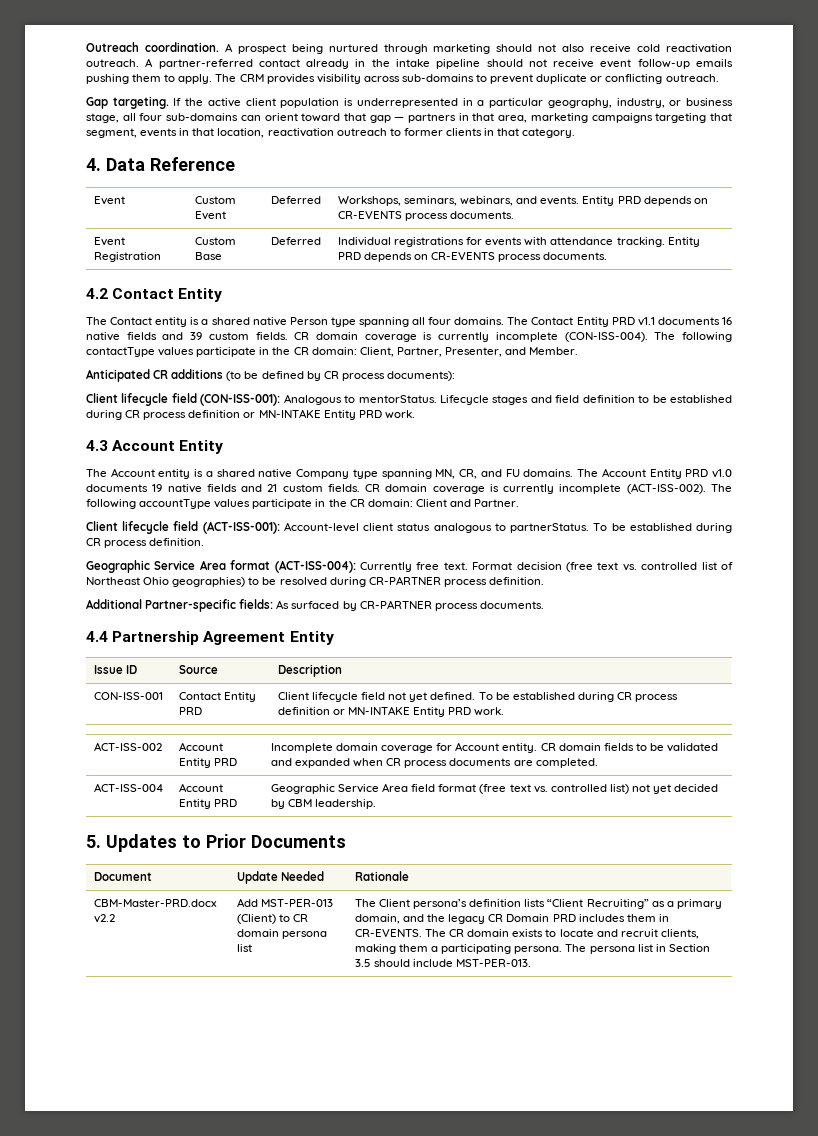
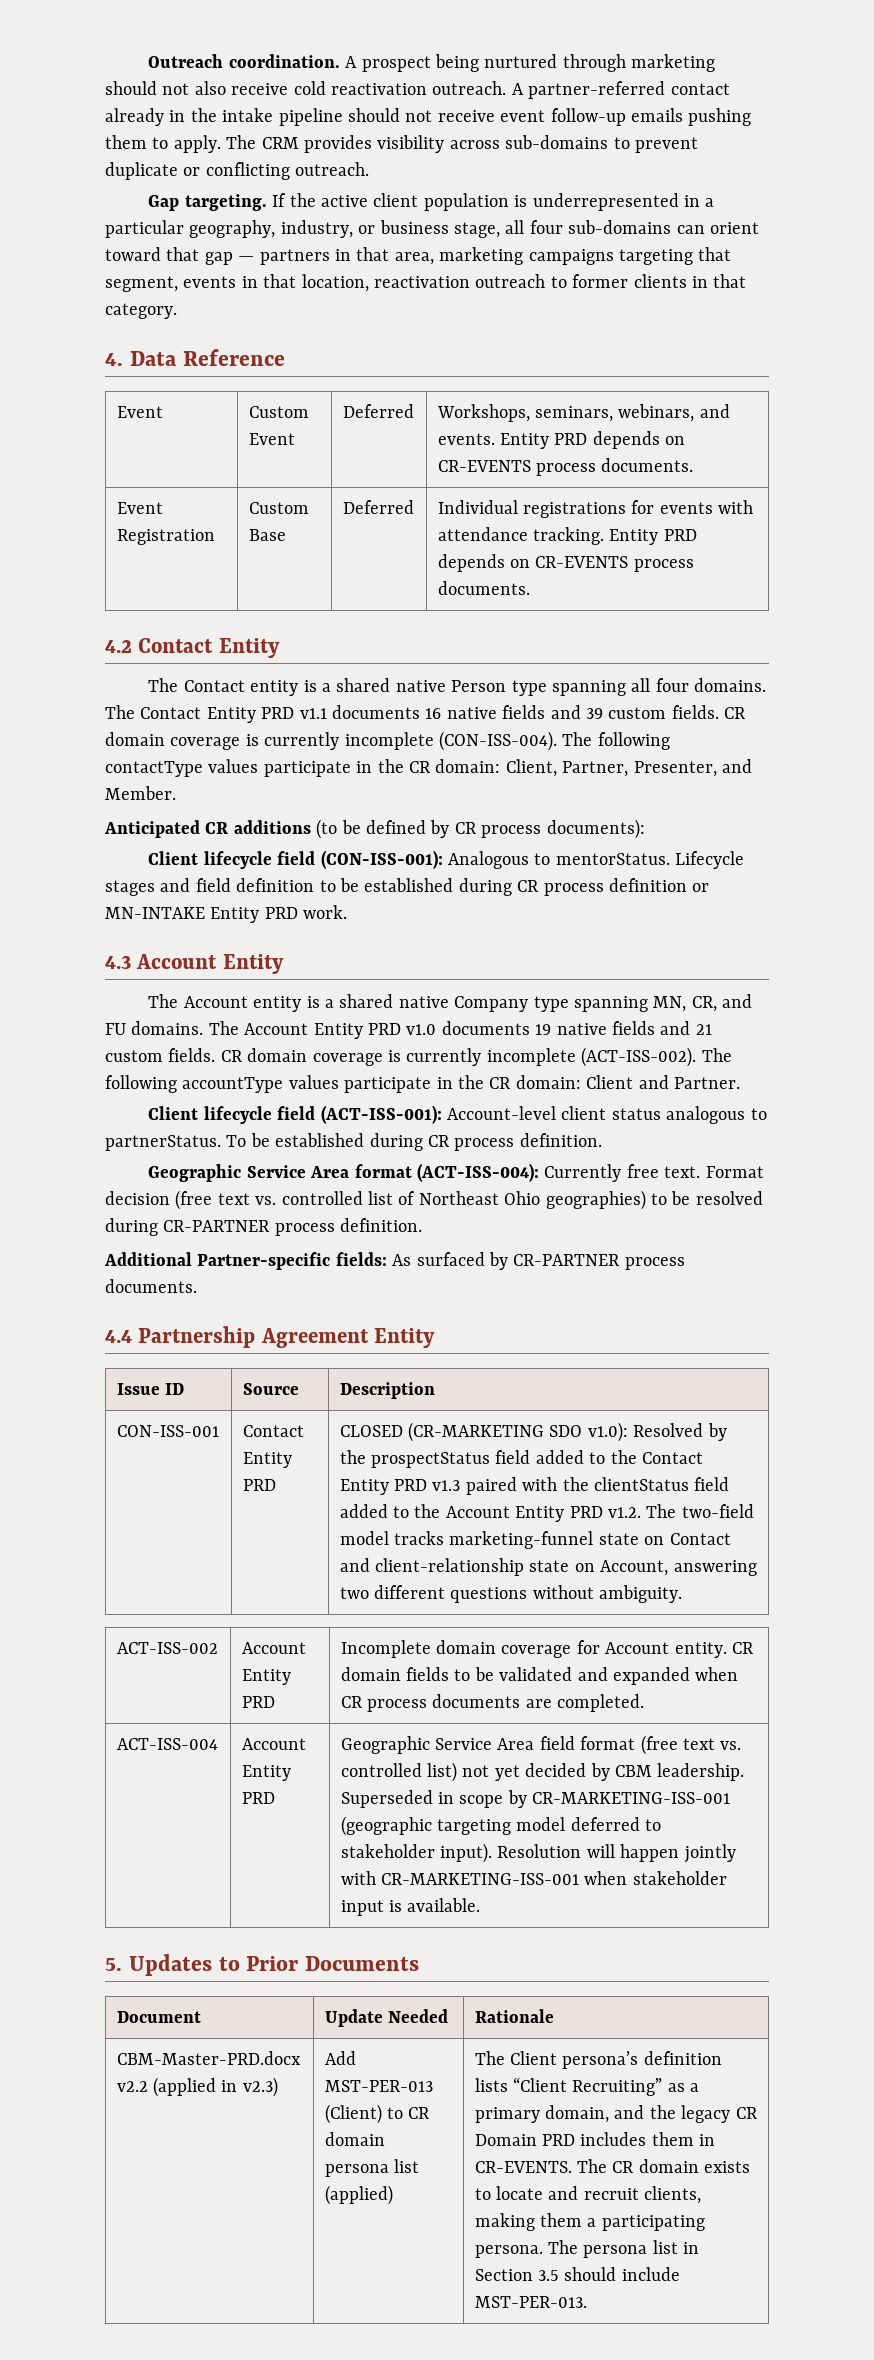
[277,692,679,702] [277,706,505,717] Client lifecycle field not yet defined. To be established during CR process definition or MN-INTAKE Entity PRD work. -> [339,1422,727,1442] [339,1450,704,1468] [339,1477,730,1495] [339,1504,754,1522] [339,1531,731,1549] [339,1558,757,1576] [339,1585,683,1603] CLOSED (CR-MARKETING SDO v1.0): Resolved by the prospectStatus field added to the Contact Entity PRD v1.3 paired with the clientStatus field added to the Account Entity PRD v1.2. The two-field model tracks marketing-funnel state on Contact and client-relationship state on Account, answering two different questions without ambiguity.
(377, 804) none -> [340,1790,731,1808] [340,1816,662,1836] [340,1843,736,1863] [340,1871,727,1885] [340,1898,481,1916] Superseded in scope by CR-MARKETING-ISS-001 (geographic targeting model deferred to stakeholder input). Resolution will happen jointly with CR-MARKETING-ISS-001 when stakeholder input is available.
(115, 918) none -> [153,2077,278,2097] (applied in v2.3)
(252, 948) none -> [324,2185,393,2205] (applied)

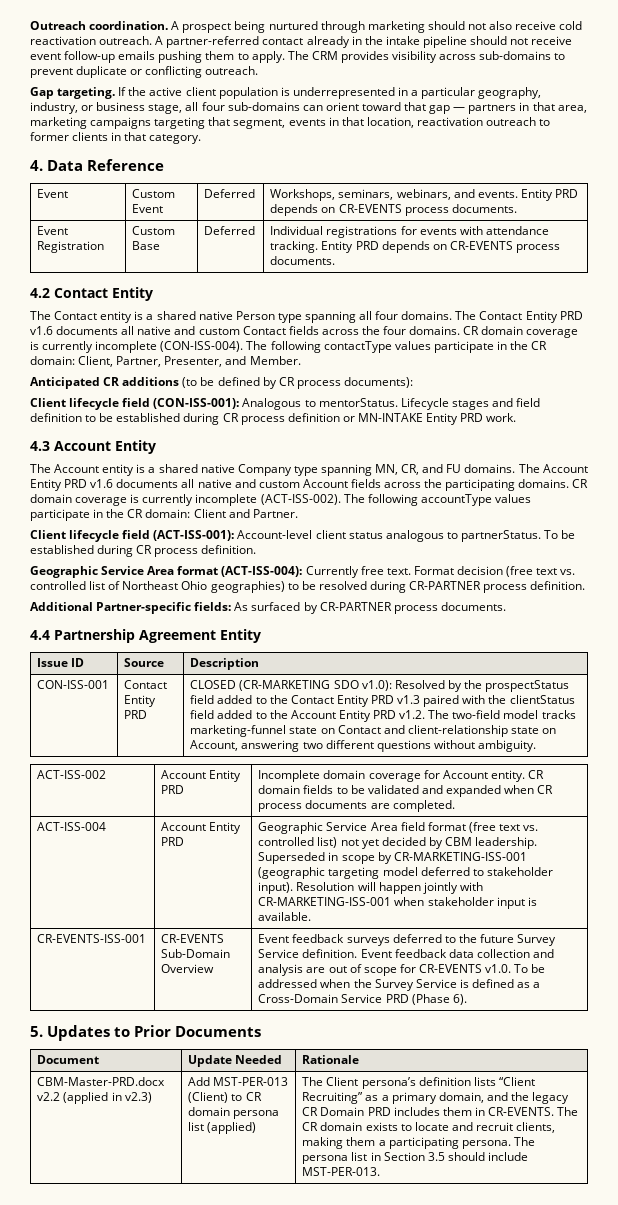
[299,705,719,719] v1.1 documents 16 native fields and 39 custom fields. -> [30,326,461,335] v1.6 documents all native and custom Contact fields across the four domains.
[406,1021,712,1035] [105,1048,216,1062] v1.0 documents 19 native fields and 21 custom fields. -> [90,479,570,491] v1.6 documents all native and custom Account fields across the participating domains.
(481, 1905) none -> [37,934,147,943] [161,934,225,943] [161,949,231,958] [161,964,215,973] [258,934,557,946] [258,949,554,958] [258,964,546,976] [258,979,541,991] [258,994,467,1005] // CR-EVENTS-ISS-001 | CR-EVENTS Sub-Domain Overview | Event feedback surveys deferred to the future Survey Service definition. Event feedback data collection and analysis are out of scope for CR-EVENTS v1.0. To be addressed when the Survey Service is defined as a Cross-Domain Service PRD (Phase 6).

